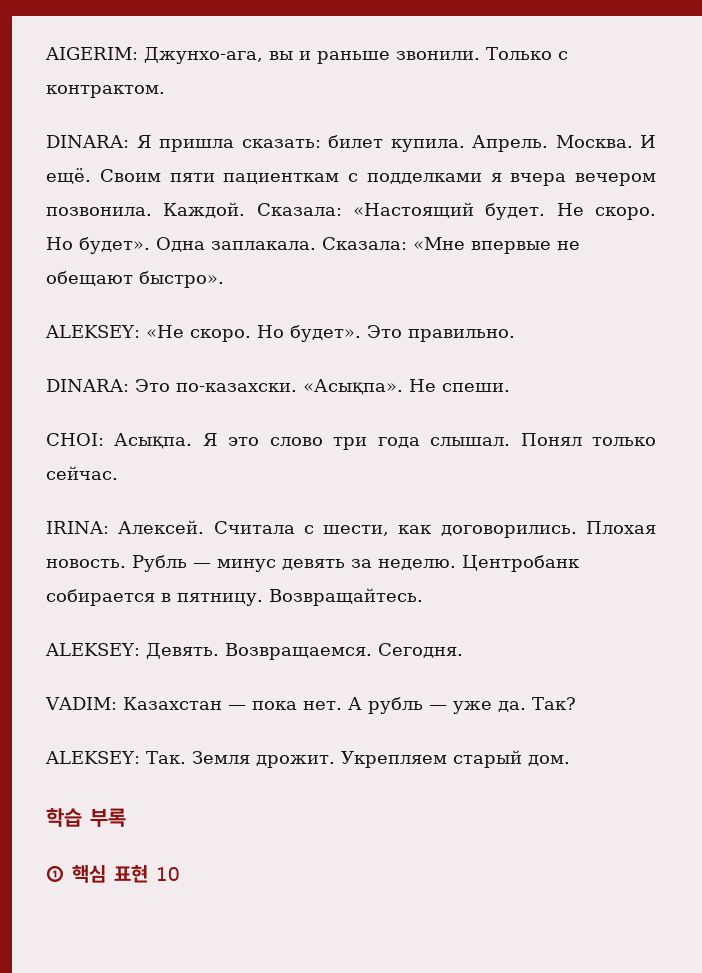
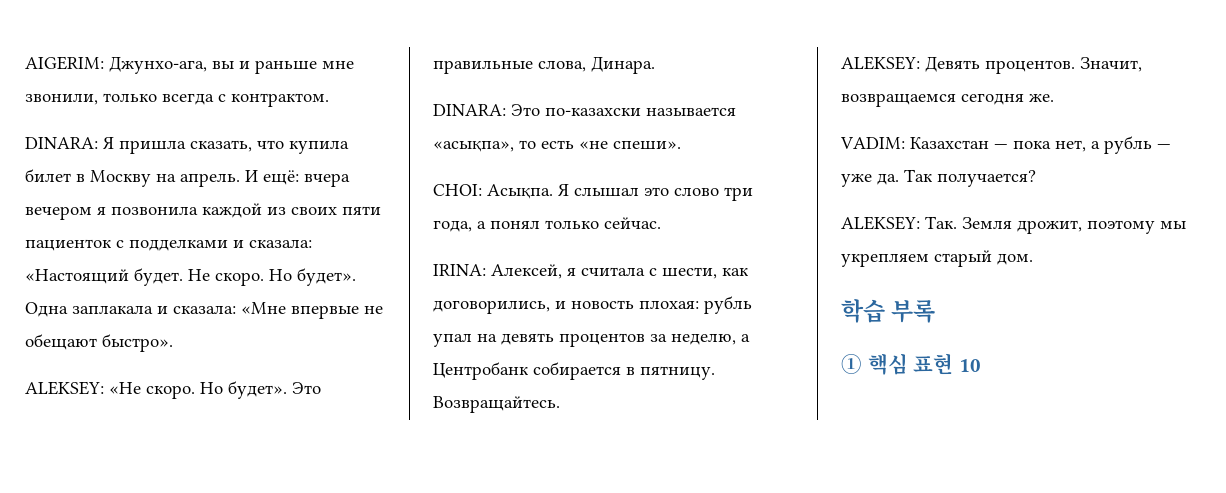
[396,47,552,60] звонили. Только -> [322,61,354,69] [25,93,214,105] мне звонили, только всегда
[241,135,656,152] [46,168,656,186] [46,202,342,218] сказать: билет купила. Апрель. Москва. И ещё. Своим пяти пациенткам с подделками я вчера вечером позвонила. Каждой. Сказала: -> [190,140,349,154] [25,169,350,187] [25,203,381,220] [25,239,312,251] сказать, что купила билет в Москву на апрель. И ещё: вчера вечером я позвонила каждой из своих пяти пациенток с подделками и сказала:
[211,237,407,250] заплакала. Сказала: -> [72,305,236,314] заплакала и сказала:
[407,329,515,342] правильно. -> [433,56,655,74] правильные слова, Динара.
[176,379,510,395] по-казахски. «Асықпа». Не спеши. -> [545,107,736,116] [433,140,681,152] по-казахски называется «асықпа», то есть «не спеши».
(218, 439) none -> [574,187,639,197] слышал
[377,433,582,448] года слышал. Понял -> [433,220,540,232] года, а понял
[118,520,656,538] [46,555,456,572] Алексей. Считала с шести, как договорились. Плохая новость. Рубль — минус девять за неделю. -> [491,264,749,279] [433,296,752,314] [433,333,750,347] Алексей, я считала с шести, как договорились, и новость плохая: рубль упал на девять процентов за неделю, а
[145,643,463,660] Девять. Возвращаемся. Сегодня. -> [925,56,1142,74] [841,93,1054,107] Девять процентов. Значит, возвращаемся сегодня же.
[302,697,362,710] нет. А -> [1055,140,1100,152] нет, а
[531,697,576,710] Так? -> [904,169,1036,187] Так получается?
[255,751,447,768] дрожит. Укрепляем -> [1017,220,1186,234] [841,253,929,267] дрожит, поэтому мы укрепляем

